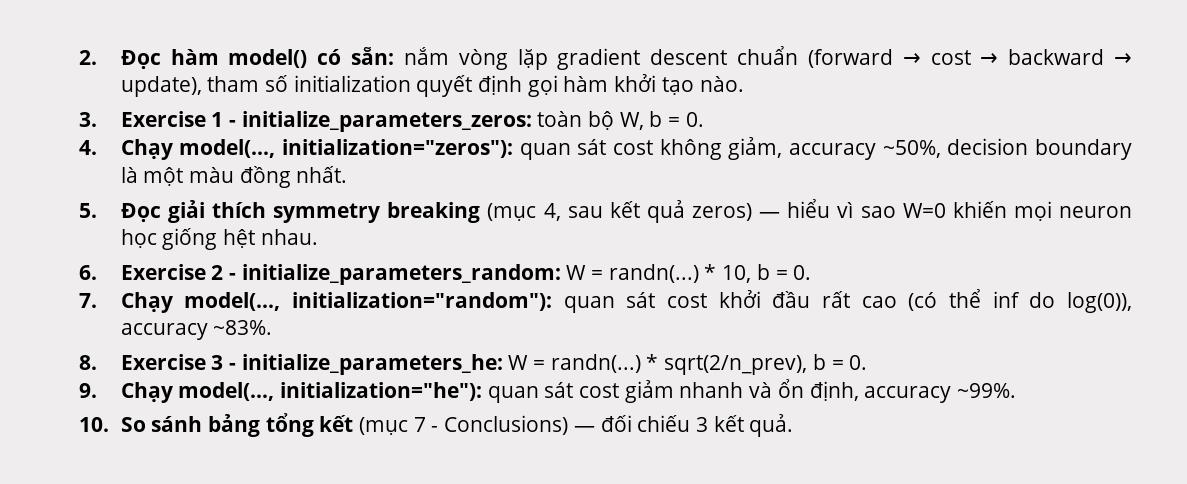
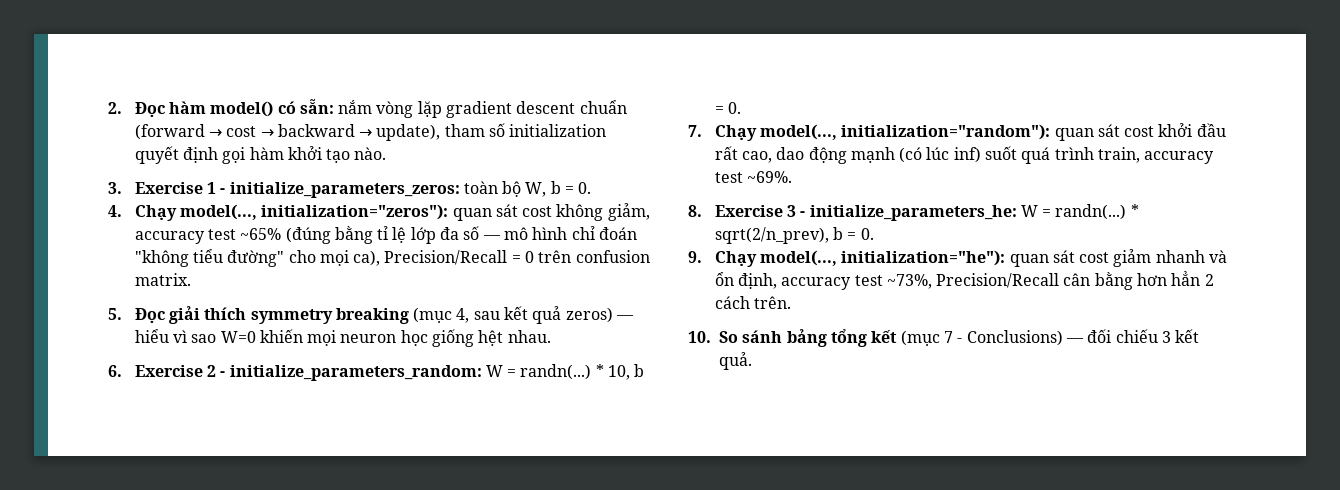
[882,138,1132,160] [120,166,348,188] ~50%, decision boundary là một màu đồng nhất. -> [207,226,638,244] [134,249,650,267] [134,273,191,286] test ~65% (đúng bằng tỉ lệ lớp đa số — mô hình chỉ đoán "không tiểu đường" cho mọi ca), Precision/Recall = 0 trên confusion matrix.
[861,289,1133,313] [120,320,273,340] cao (có thể inf do log(0)), accuracy ~83%. -> [741,146,1215,164] [714,171,792,183] cao, dao động mạnh (có lúc inf) suốt quá trình train, accuracy test ~69%.
[956,383,1016,398] ~99%. -> [854,271,1214,290] [714,296,791,309] test ~73%, Precision/Recall cân bằng hơn hẳn 2 cách trên.

